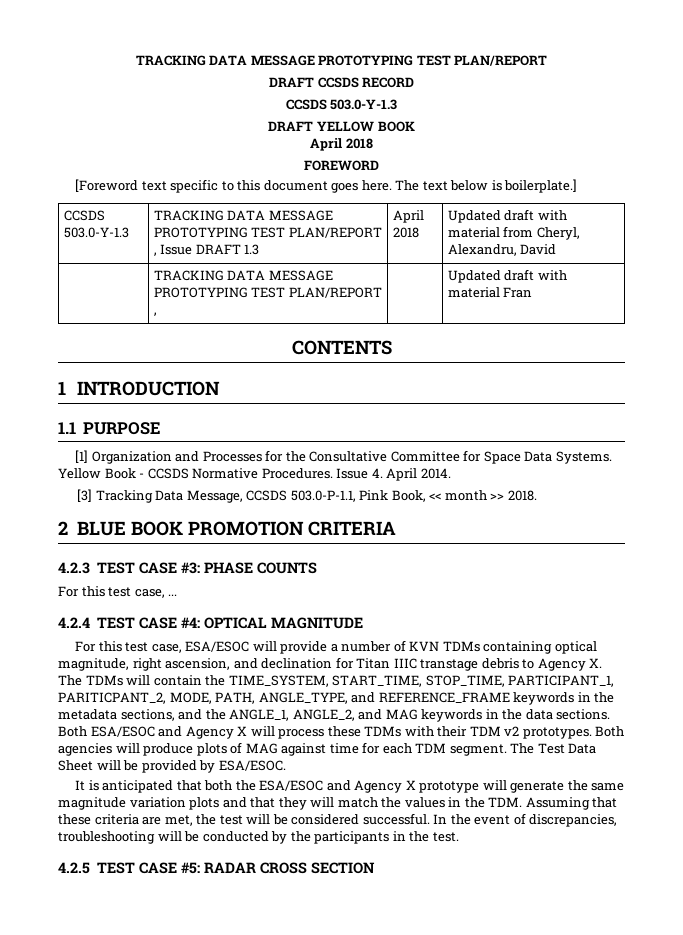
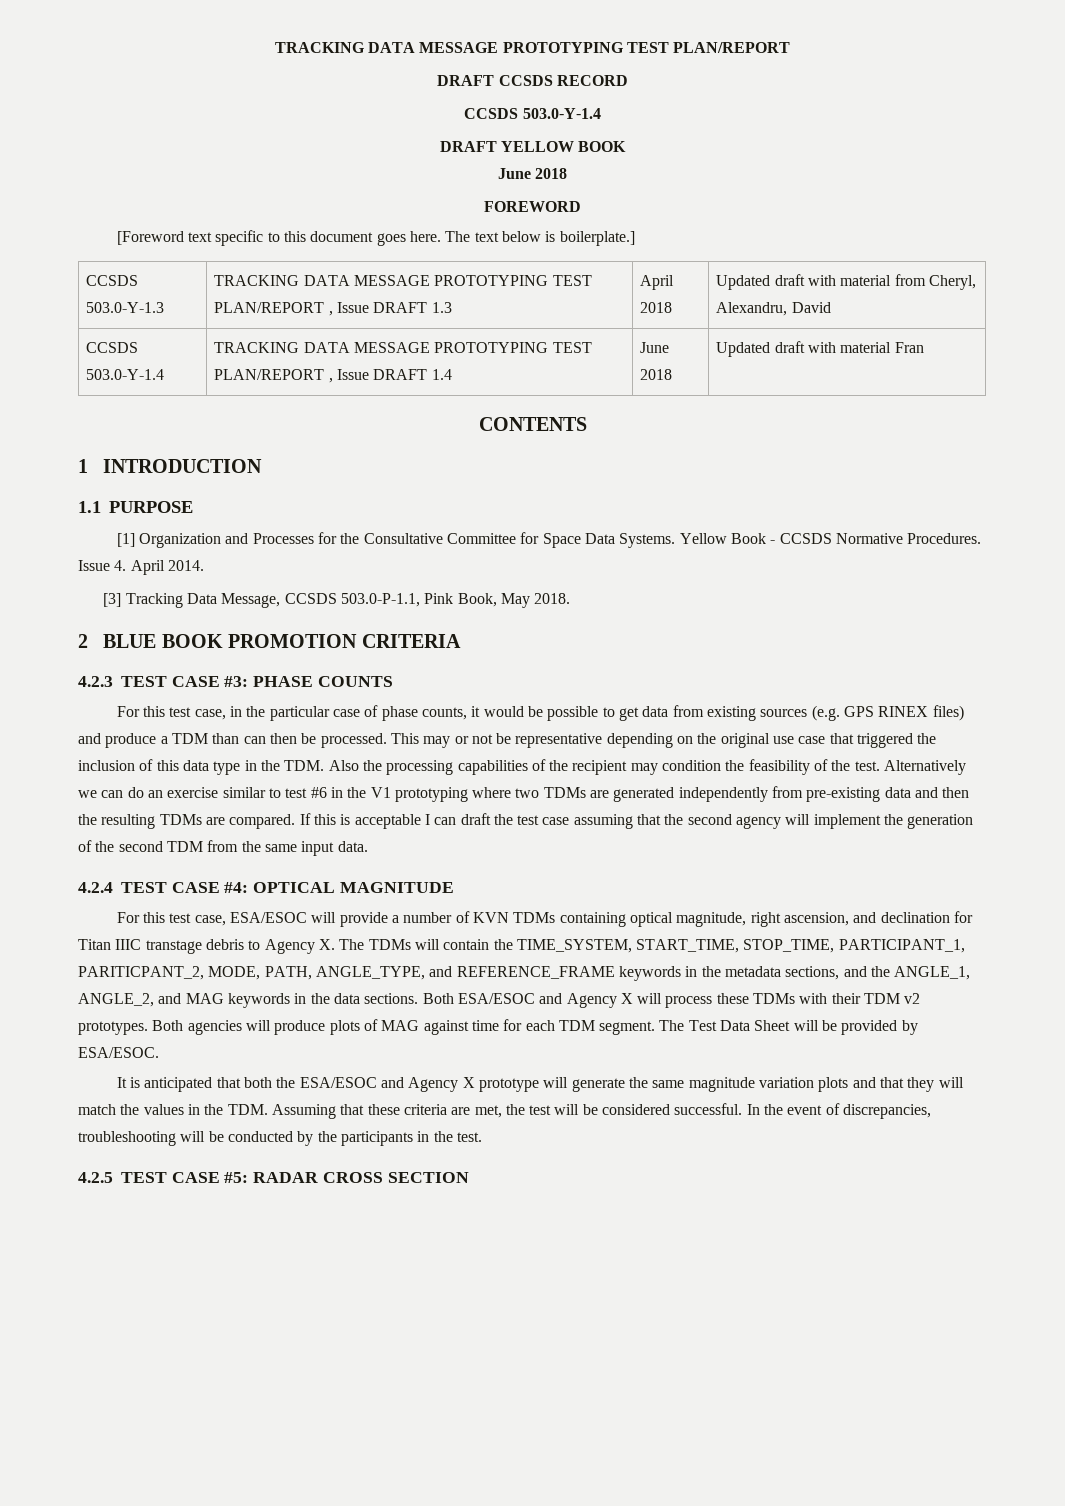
[330,99,398,110] 503.0-Y-1.3 -> [522,108,601,119] 503.0-Y-1.4
[310,138,343,151] April -> [497,168,531,179] June
[153,270,333,281] [153,287,382,298] [153,312,157,316] | TRACKING DATA MESSAGE PROTOTYPING TEST PLAN/REPORT , | -> [86,342,139,353] [86,369,165,380] [214,342,592,353] [214,369,452,383] [640,342,670,353] [640,369,673,380] CCSDS 503.0-Y-1.4 | TRACKING DATA MESSAGE PROTOTYPING TEST PLAN/REPORT , Issue DRAFT 1.4 | June 2018
[429,490,505,501] << month >> -> [500,593,530,608] May
[168,594,178,596] ... -> [230,705,964,721] [78,733,937,748] [78,759,967,775] [78,786,970,802] [78,813,974,829] [78,840,368,856] in the particular case of phase counts, it would be possible to get data from existing sources (e.g. GPS RINEX files) and produce a TDM than can then be processed. This may or not be representative depending on the original use case that triggered the inclusion of this data type in the TDM. Also the processing capabilities of the recipient may condition the feasibility of the test. Alternatively we can do an exercise similar to test #6 in the V1 prototyping where two TDMs are generated independently from pre-existing data and then the resulting TDMs are compared. If this is acceptable I can draft the test case assuming that the second agency will implement the generation of the second TDM from the same input data.

